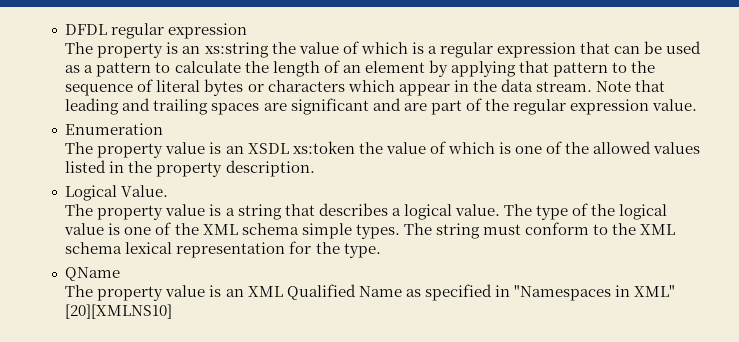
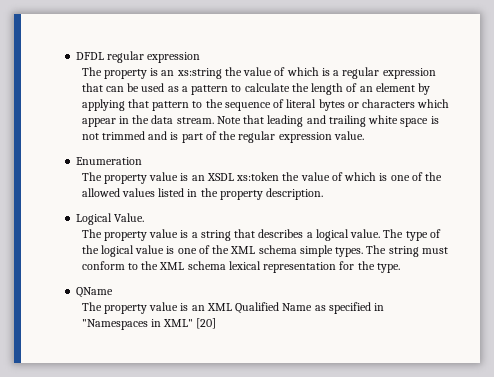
[211,98,427,115] spaces are significant and are -> [368,115,439,127] [81,131,179,140] white space is not trimmed and is
[65,304,173,319] [20][XMLNS10] -> [196,318,217,329] [20]

